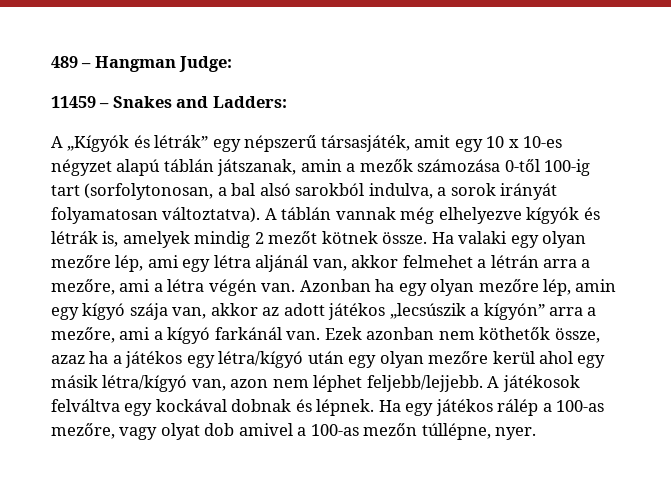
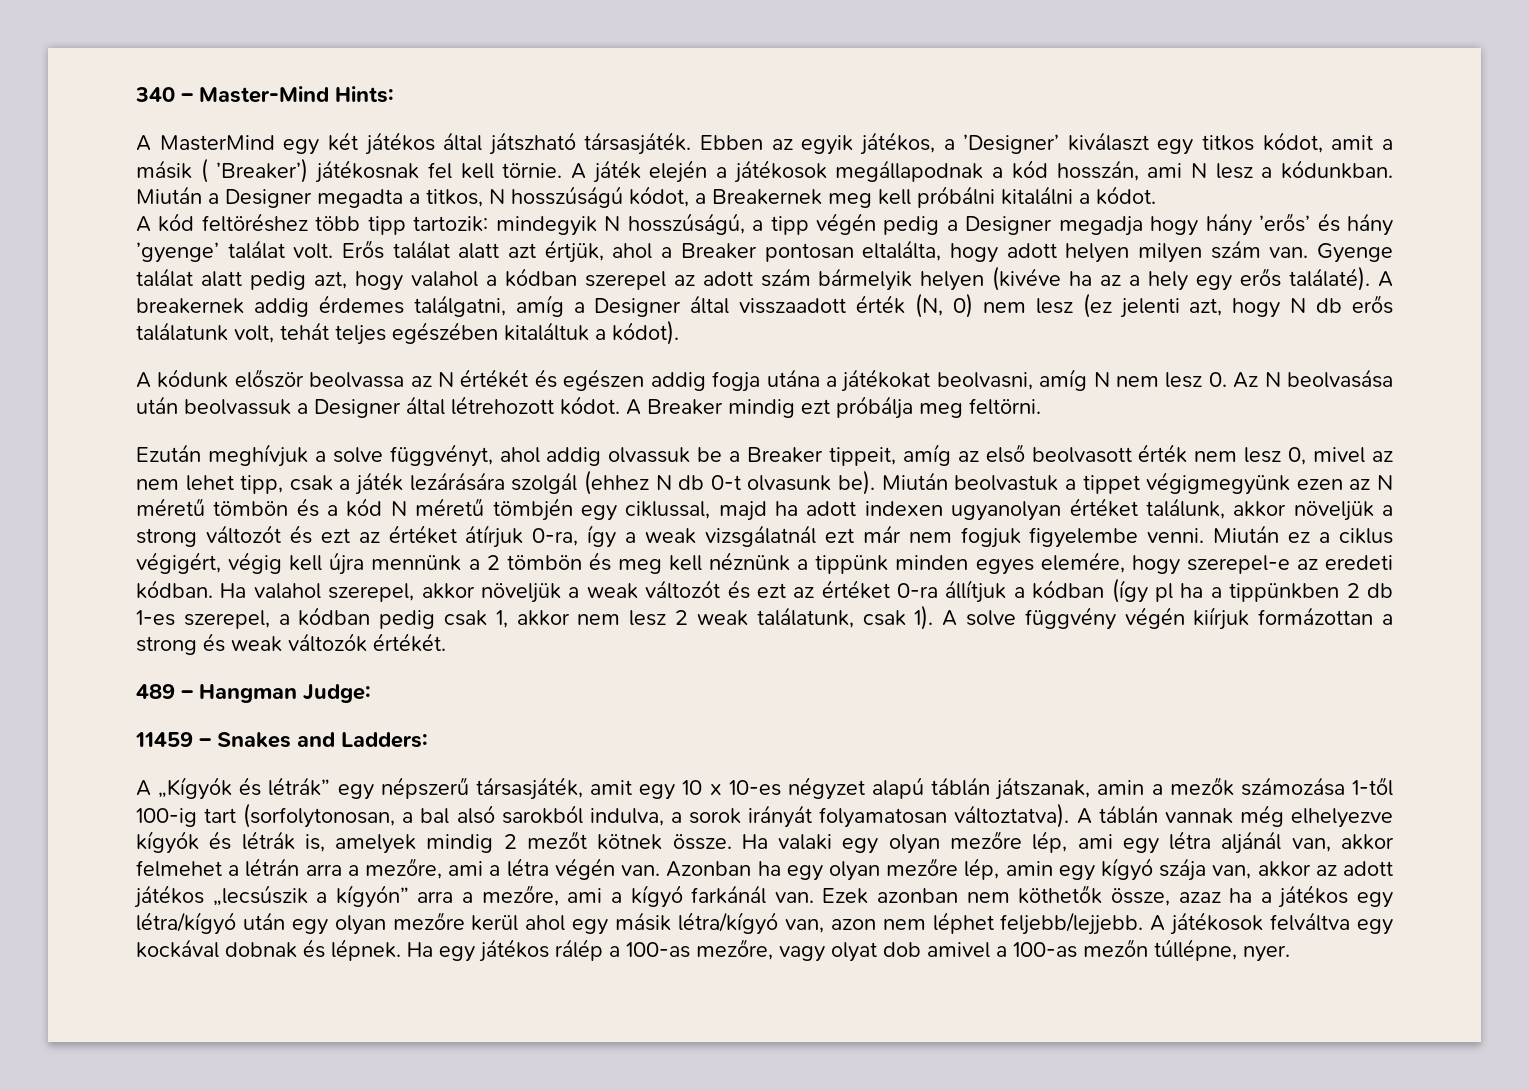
(51, 62) none -> [135,86,394,103] [136,132,1393,155] [136,158,1394,183] [136,186,1156,208] [136,213,1394,236] [136,240,1394,263] [136,266,1394,291] [136,293,1393,318] [136,320,679,345] [136,369,1394,392] [136,396,1041,419] [136,444,1394,467] [136,470,1393,495] [136,498,1393,521] [136,525,1394,548] [136,552,1393,575] [136,578,1393,603] [136,605,1394,630] [136,633,446,655] 340 – Master-Mind Hints: // A MasterMind egy két játékos által játszható társasjáték. Ebben az egyik játékos, a ’Designer’ kiválaszt egy titkos kódot, amit a másik ( ’Breaker’) játékosnak fel kell törnie. A játék elején a játékosok megállapodnak a kód hosszán, ami N lesz a kódunkban. Miután a Designer megadta a titkos, N hosszúságú kódot, a Breakernek meg kell próbálni kitalálni a kódot. // A kód feltöréshez több tipp tartozik: mindegyik N hosszúságú, a tipp végén pedig a Designer megadja hogy hány ’erős’ és hány ’gyenge’ találat volt. Erős találat alatt azt értjük, ahol a Breaker pontosan eltalálta, hogy adott helyen milyen szám van. Gyenge találat alatt pedig azt, hogy valahol a kódban szerepel az adott szám bármelyik helyen (kivéve ha az a hely egy erős találaté). A breakernek addig érdemes találgatni, amíg a Designer által visszaadott érték (N, 0) nem lesz (ez jelenti azt, hogy N db erős találatunk volt, tehát teljes egészében kitaláltuk a kódot). // A kódunk először beolvassa az N értékét és egészen addig fogja utána a játékokat beolvasni, amíg N nem lesz 0. Az N beolvasása után beolvassuk a Designer által létrehozott kódot. A Breaker mindig ezt próbálja meg feltörni. // Ezután meghívjuk a solve függvényt, ahol addig olvassuk be a Breaker tippeit, amíg az első beolvasott érték nem lesz 0, mivel az nem lehet tipp, csak a játék lezárására szolgál (ehhez N db 0-t olvasunk be). Miután beolvastuk a tippet végigmegyünk ezen az N méretű tömbön és a kód N méretű tömbjén egy ciklussal, majd ha adott indexen ugyanolyan értéket találunk, akkor növeljük a strong változót és ezt az értéket átírjuk 0-ra, így a weak vizsgálatnál ezt már nem fogjuk figyelembe venni. Miután ez a ciklus végigért, végig kell újra mennünk a 2 tömbön és meg kell néznünk a tippünk minden egyes elemére, hogy szerepel-e az eredeti kódban. Ha valahol szerepel, akkor növeljük a weak változót és ezt az értéket 0-ra állítjuk a kódban (így pl ha a tippünkben 2 db 1-es szerepel, a kódban pedig csak 1, akkor nem lesz 2 weak találatunk, csak 1). A solve függvény végén kiírjuk formázottan a strong és weak változók értékét. //
[504,159,540,172] 0-től -> [1352,777,1393,796] 1-től

